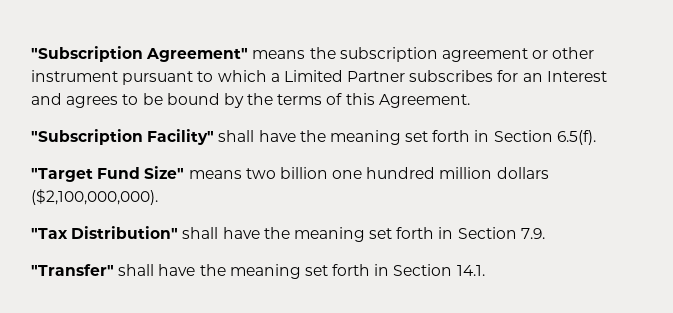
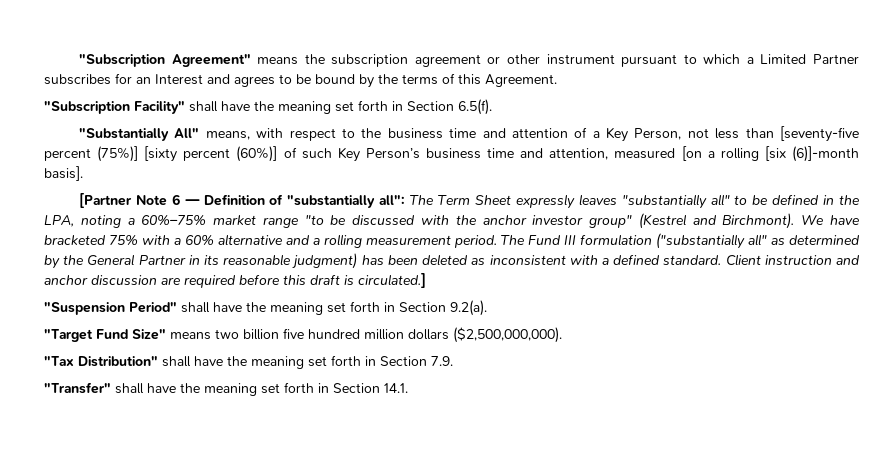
(596, 137) none -> [79,126,859,142] [44,146,859,162] [44,166,83,181] [79,193,861,209] [44,213,861,229] [44,233,860,249] [44,253,861,269] [44,273,426,288] [44,300,487,316] // "Substantially All" means, with respect to the business time and attention of a Key Person, not less than [seventy-five percent (75%)] [sixty percent (60%)] of such Key Person’s business time and attention, measured [on a rolling [six (6)]-month basis]. // [Partner Note 6 — Definition of "substantially all": The Term Sheet expressly leaves "substantially all" to be defined in the LPA, noting a 60%–75% market range "to be discussed with the anchor investor group" (Kestrel and Birchmont). We have bracketed 75% with a 60% alternative and a rolling measurement period. The Fund III formulation ("substantially all" as determined by the General Partner in its reasonable judgment) has been deleted as inconsistent with a defined standard. Client instruction and anchor discussion are required before this draft is circulated.] // "Suspension Period" shall have the meaning set forth in Section 9.2(a).
[332,170,363,179] one -> [283,328,304,339] five
[31,189,158,205] ($2,100,000,000). -> [453,327,562,343] ($2,500,000,000).

